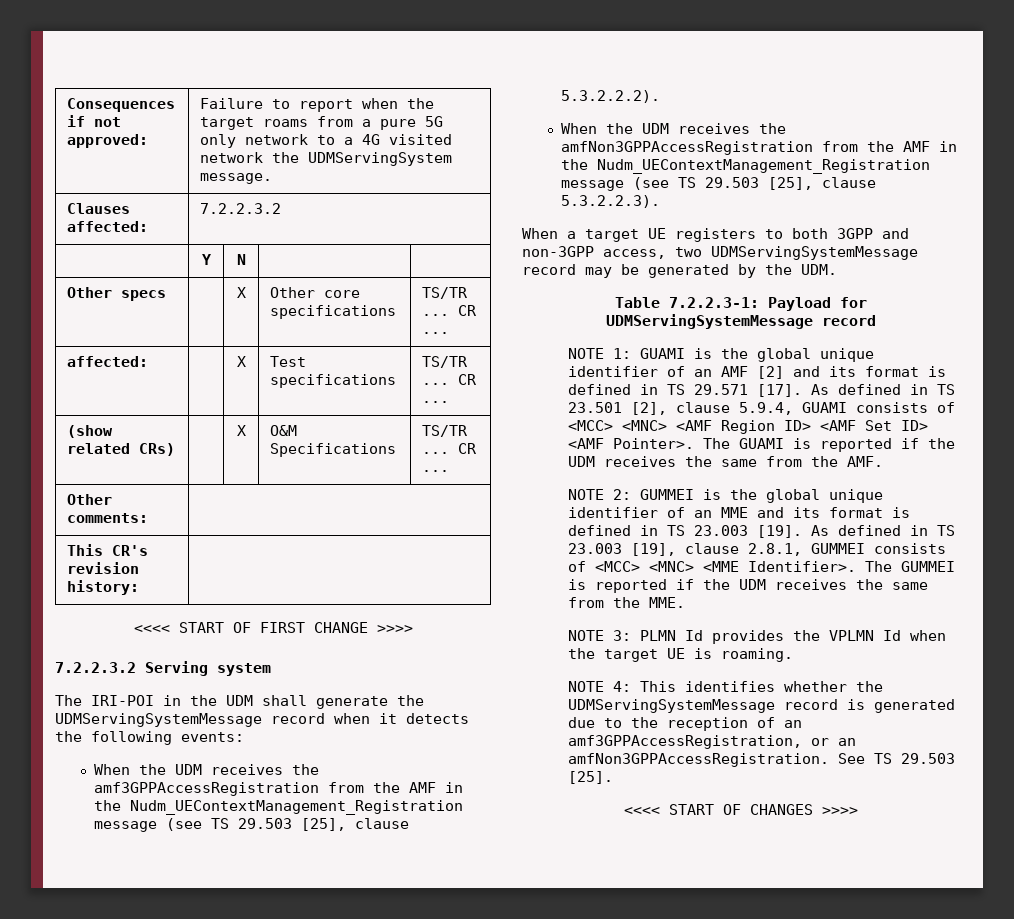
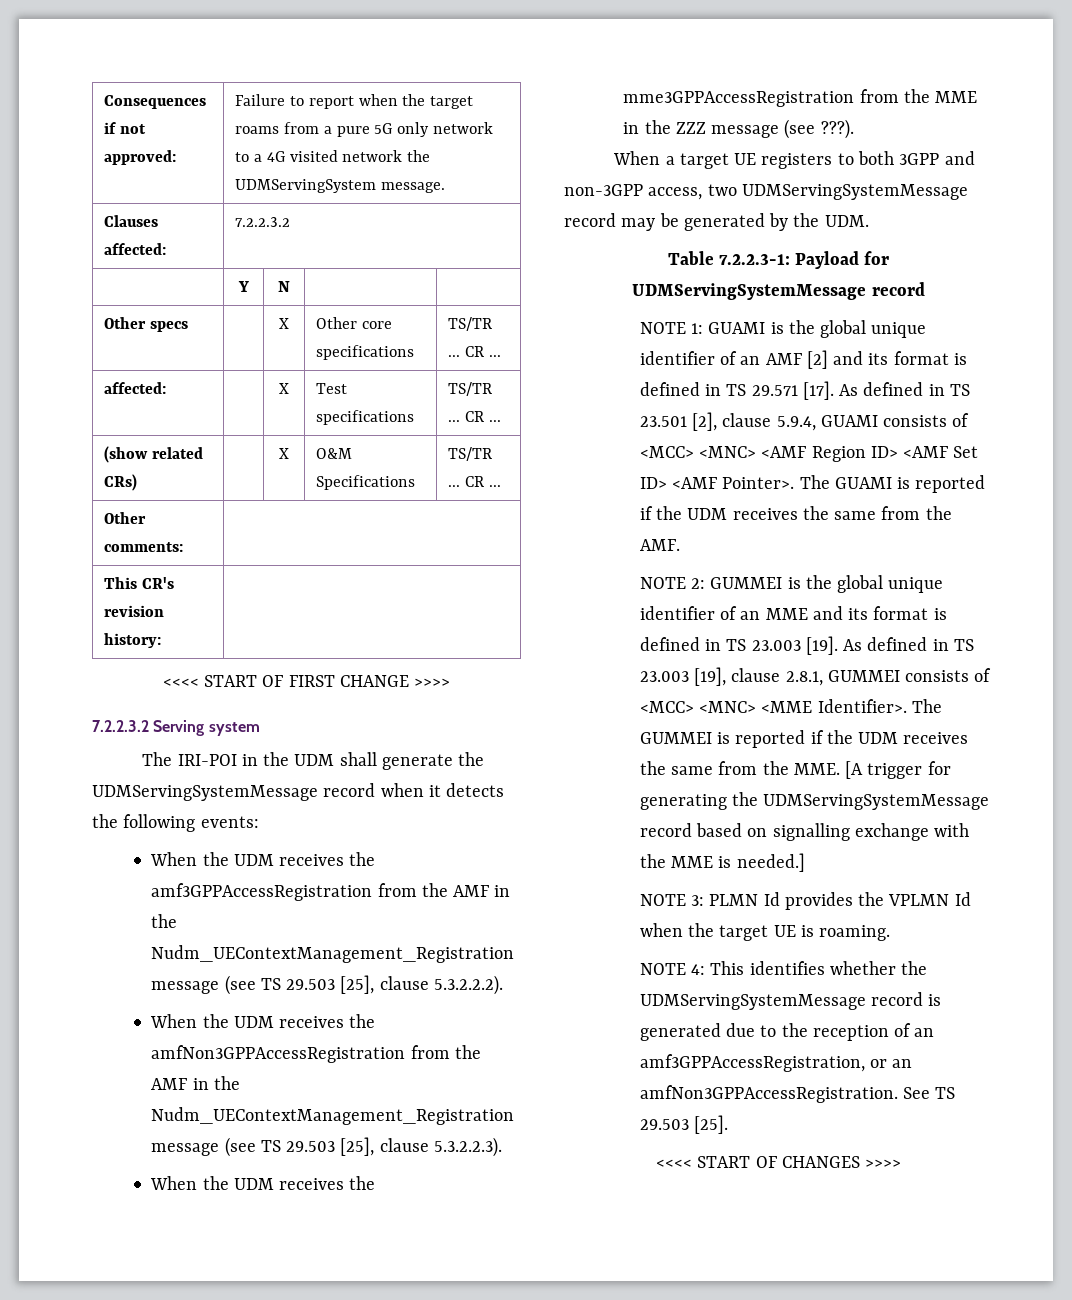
(660, 201) none -> [150,1176,376,1190] [623,89,978,107] [623,119,854,139] // When the UDM receives the mme3GPPAccessRegistration from the MME in the ZZZ message (see ???).
(685, 602) none -> [845,761,951,779] [639,792,990,810] [639,823,970,841] [639,853,805,872] [A trigger for generating the UDMServingSystemMessage record based on signalling exchange with the MME is needed.]

